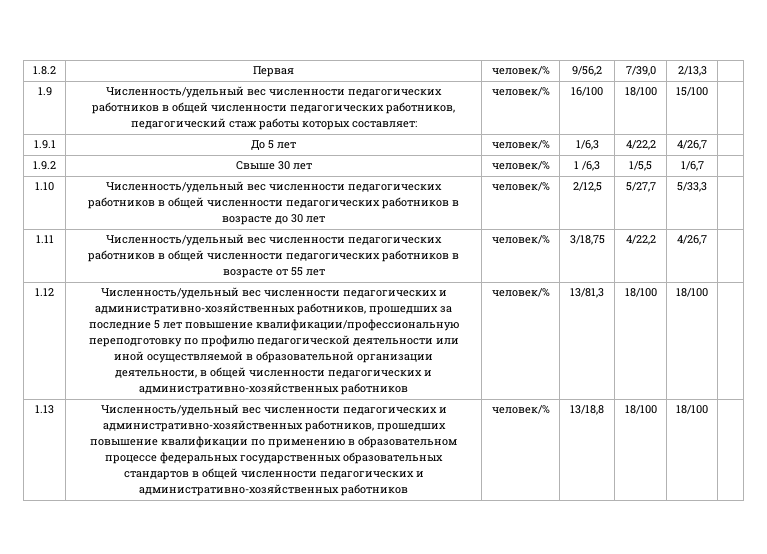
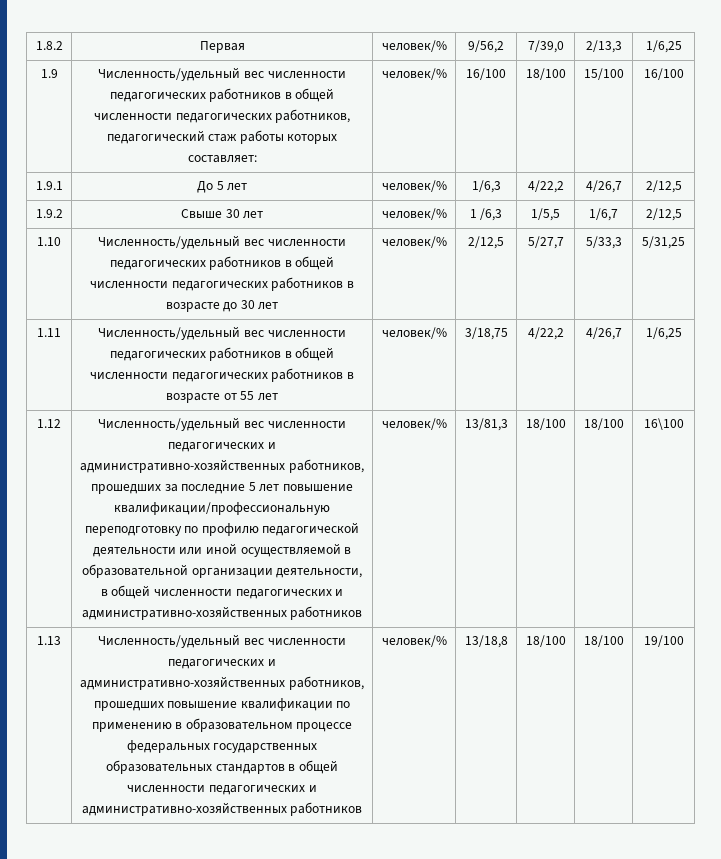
(707, 71) none -> [645,40,682,53] 1/6,25
(708, 91) none -> [643,68,684,80] 16/100
(707, 145) none -> [645,180,682,193] 2/12,5
(704, 166) none -> [645,208,682,221] 2/12,5
(707, 187) none -> [642,236,685,249] 5/31,25
(707, 240) none -> [645,327,682,340] 1/6,25
(708, 292) none -> [643,418,684,430] 16\100
(708, 409) none -> [643,635,684,647] 19/100

